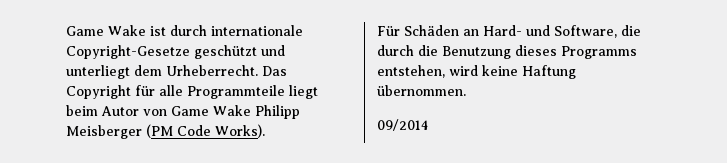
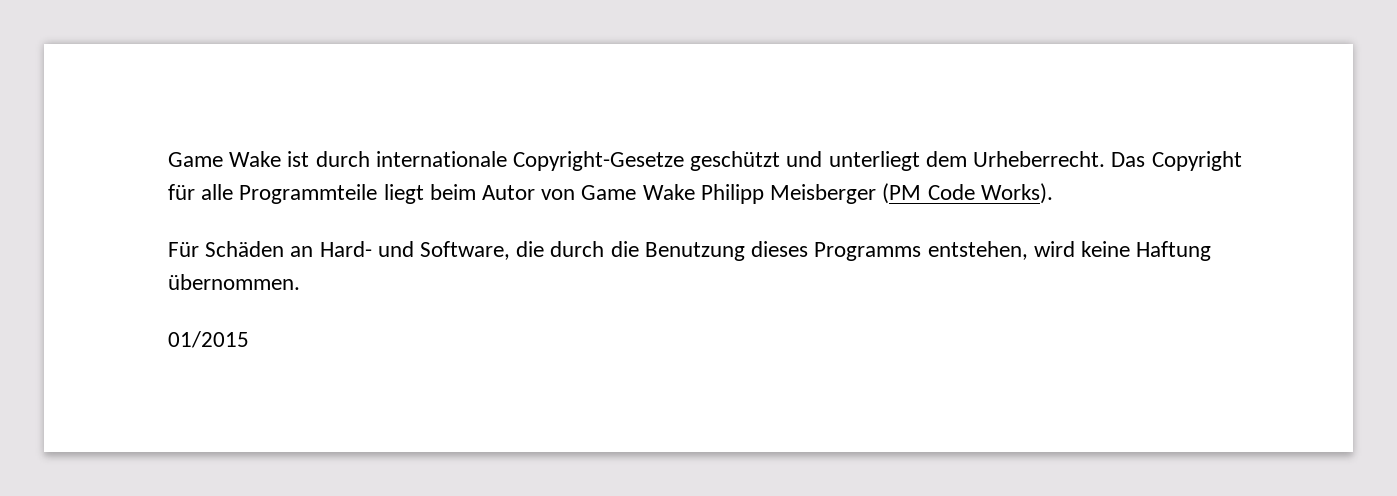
[377,119,428,131] 09/2014 -> [168,331,249,348] 01/2015

